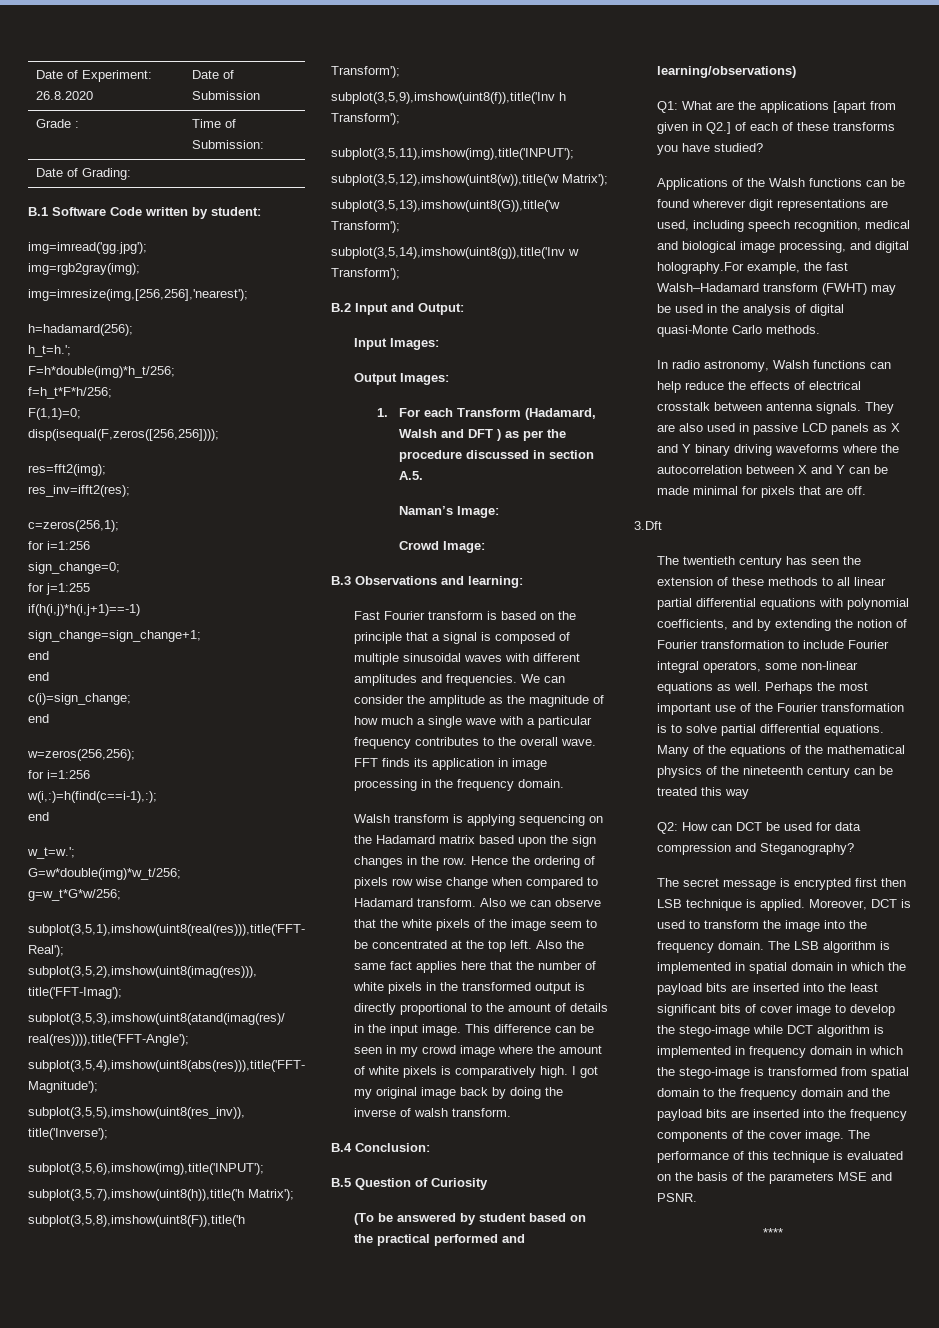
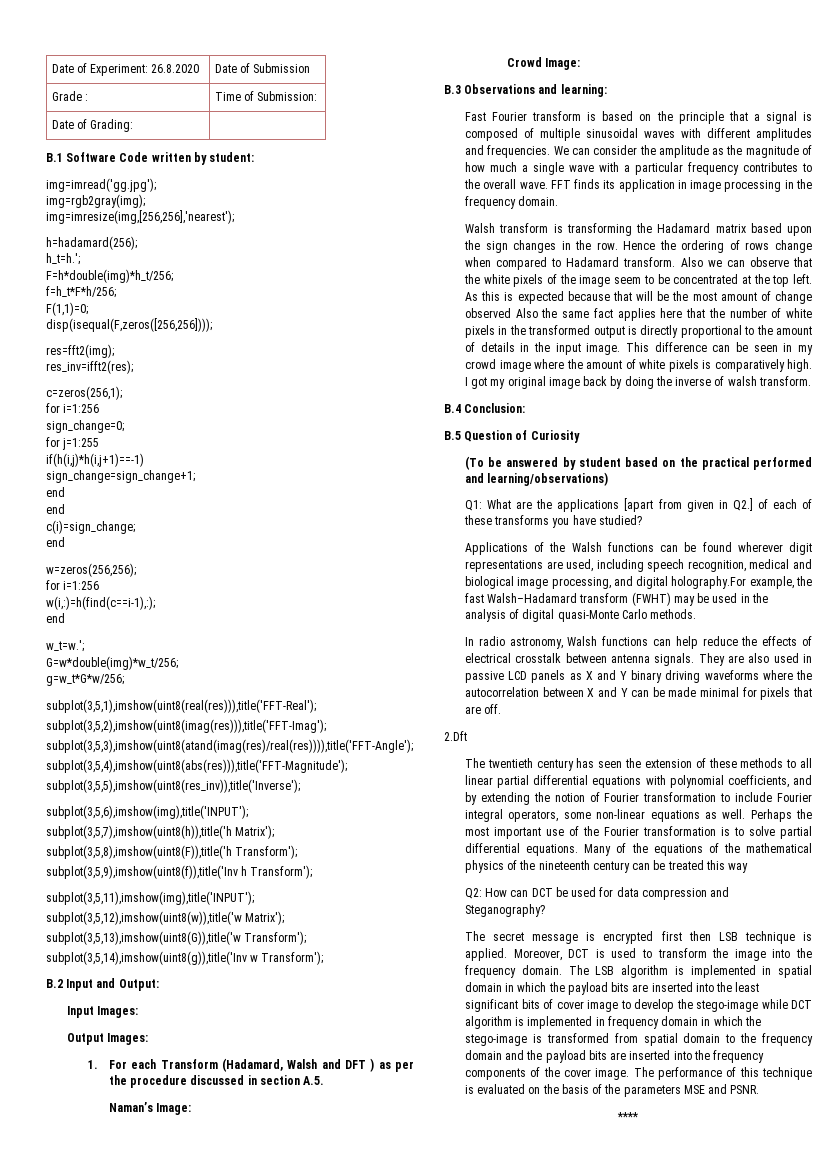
[466,814,603,826] applying sequencing on -> [566,223,632,236] transforming
[353,877,442,889] pixels row wise -> [745,242,770,250] rows
(532, 944) none -> [465,291,812,304] [465,308,512,318] As this is expected because that will be the most amount of change observed
[634,521,662,530] 3.Dft -> [444,731,467,741] 2.Dft

